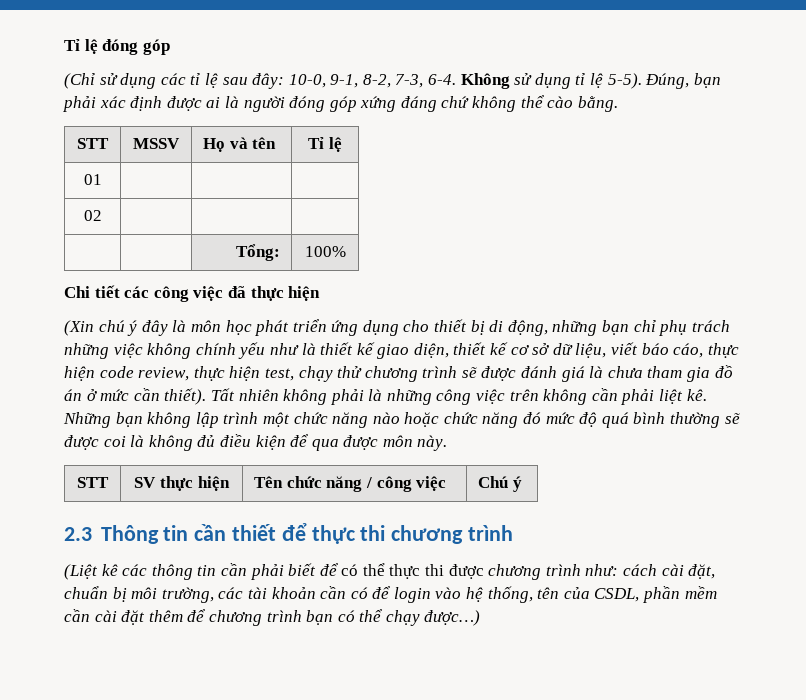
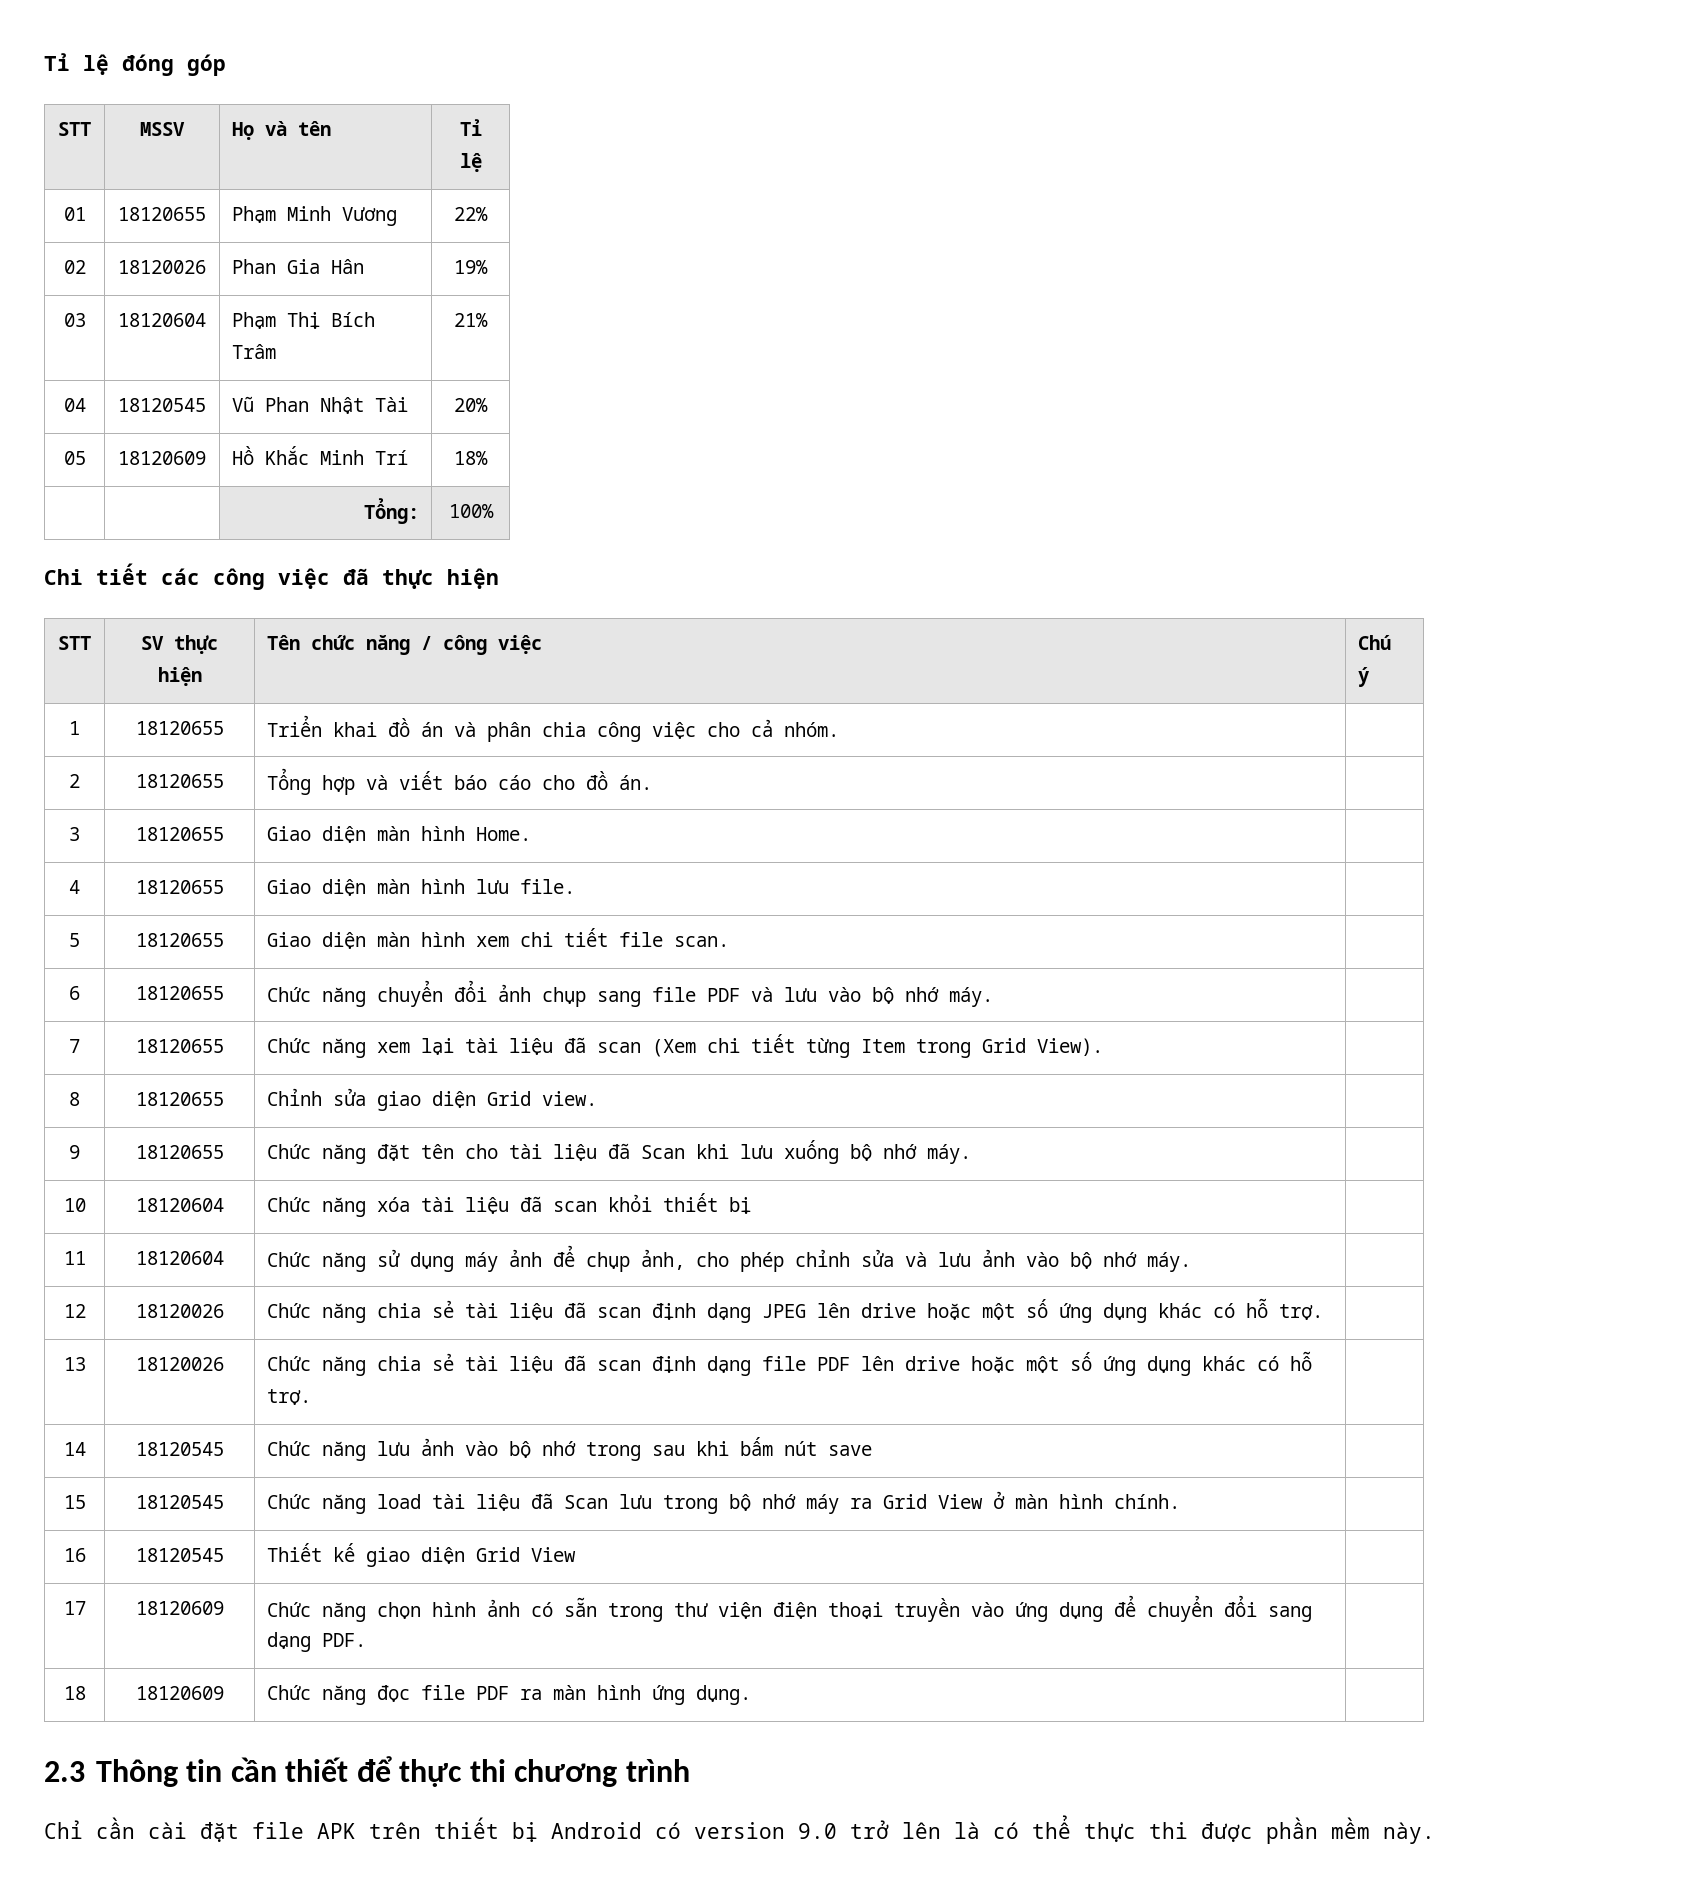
[64,73,721,89] [63,95,618,112] // (Chỉ sử dụng các tỉ lệ sau đây: 10-0, 9-1, 8-2, 7-3, 6-4. Không sử dụng tỉ lệ 5-5). Đúng, bạn phải xác định được ai là người đóng góp xứng đáng chứ không thể cào bằng. -> (226, 65) none
[83,210,102,221] | | // 02 | | | -> [118,207,206,221] [232,206,398,226] [454,207,488,221] [63,260,86,274] [118,260,206,274] [232,259,365,274] [454,260,488,274] [63,313,86,327] [118,313,206,327] [232,312,376,329] [232,344,277,359] [454,313,488,327] [63,398,86,412] [118,398,206,412] [232,396,409,414] [454,398,488,412] [63,451,86,465] [118,451,206,465] [232,446,409,465] [454,451,488,465] 18120655 | Phạm Minh Vương | 22% // 02 | 18120026 | Phan Gia Hân | 19% // 03 | 18120604 | Phạm Thị Bích Trâm | 21% // 04 | 18120545 | Vũ Phan Nhật Tài | 20% // 05 | 18120609 | Hồ Khắc Minh Trí | 18%
[64,319,730,336] [64,342,739,359] [64,365,733,382] [64,388,707,405] [63,412,740,428] [64,434,448,451] // (Xin chú ý đây là môn học phát triển ứng dụng cho thiết bị di động, những bạn chỉ phụ trách những việc không chính yếu như là thiết kế giao diện, thiết kế cơ sở dữ liệu, viết báo cáo, thực hiện code review, thực hiện test, chạy thử chương trình sẽ được đánh giá là chưa tham gia đồ án ở mức cần thiết). Tất nhiên không phải là những công việc trên không cần phải liệt kê. Những bạn không lập trình một chức năng nào hoặc chức năng đó mức độ quá bình thường sẽ được coi là không đủ điều kiện để qua được môn này. -> (499, 578) none
(522, 484) none -> [69,721,80,735] [135,721,224,735] [267,715,840,742] [69,774,80,788] [135,774,224,788] [267,768,653,795] [69,827,80,841] [135,827,224,841] [267,826,532,843] [69,880,80,894] [135,880,224,894] [267,879,576,896] [69,933,80,947] [135,933,224,947] [267,928,730,949] [69,986,80,1000] [135,986,224,1000] [267,980,994,1007] [69,1039,80,1053] [135,1039,224,1053] [267,1034,1104,1058] [69,1092,80,1106] [135,1092,224,1106] [267,1088,598,1111] [69,1145,80,1159] [135,1145,224,1159] [267,1140,972,1164] [63,1198,86,1212] [135,1198,224,1212] [267,1193,752,1217] [63,1251,86,1265] [135,1251,224,1265] [267,1245,1192,1272] [63,1304,86,1318] [135,1304,224,1318] [267,1298,1324,1323] [63,1357,86,1371] [135,1357,224,1371] [267,1351,1313,1376] [267,1389,312,1405] [63,1442,86,1456] [135,1442,224,1456] [267,1437,873,1461] [63,1495,86,1509] [135,1495,224,1509] [267,1491,1181,1514] [63,1548,86,1562] [135,1548,224,1562] [267,1543,577,1567] [63,1601,86,1615] [135,1601,224,1615] [267,1595,1313,1622] [267,1632,367,1652] [63,1686,86,1700] [135,1686,224,1700] [267,1685,752,1705] // 1 | 18120655 | Triển khai đồ án và phân chia công việc cho cả nhóm. | // 2 | 18120655 | Tổng hợp và viết báo cáo cho đồ án. | // 3 | 18120655 | Giao diện màn hình Home. | // 4 | 18120655 | Giao diện màn hình lưu file. | // 5 | 18120655 | Giao diện màn hình xem chi tiết file scan. | // 6 | 18120655 | Chức năng chuyển đổi ảnh chụp sang file PDF và lưu vào bộ nhớ máy. | // 7 | 18120655 | Chức năng xem lại tài liệu đã scan (Xem chi tiết từng Item trong Grid View). | // 8 | 18120655 | Chỉnh sửa giao diện Grid view. | // 9 | 18120655 | Chức năng đặt tên cho tài liệu đã Scan khi lưu xuống bộ nhớ máy. | // 10 | 18120604 | Chức năng xóa tài liệu đã scan khỏi thiết bị | // 11 | 18120604 | Chức năng sử dụng máy ảnh để chụp ảnh, cho phép chỉnh sửa và lưu ảnh vào bộ nhớ máy. | // 12 | 18120026 | Chức năng chia sẻ tài liệu đã scan định dạng JPEG lên drive hoặc một số ứng dụng khác có hỗ trợ. | // 13 | 18120026 | Chức năng chia sẻ tài liệu đã scan định dạng file PDF lên drive hoặc một số ứng dụng khác có hỗ trợ. | // 14 | 18120545 | Chức năng lưu ảnh vào bộ nhớ trong sau khi bấm nút save | // 15 | 18120545 | Chức năng load tài liệu đã Scan lưu trong bộ nhớ máy ra Grid View ở màn hình chính. | // 16 | 18120545 | Thiết kế giao diện Grid View | // 17 | 18120609 | Chức năng chọn hình ảnh có sẵn trong thư viện điện thoại truyền vào ứng dụng để chuyển đổi sang dạng PDF. | // 18 | 18120609 | Chức năng đọc file PDF ra màn hình ứng dụng. |
[64,563,338,580] (Liệt kê các thông tin cần phải biết để -> [44,1817,980,1842] Chỉ cần cài đặt file APK trên thiết bị Android có version 9.0 trở lên là
[488,564,716,580] [64,586,717,603] [64,609,481,626] chương trình như: cách cài đặt, chuẩn bị môi trường, các tài khoản cần có để login vào hệ thống, tên của CSDL, phần mềm cần cài đặt thêm để chương trình bạn có thể chạy được…) -> [1266,1817,1435,1844] phần mềm này.

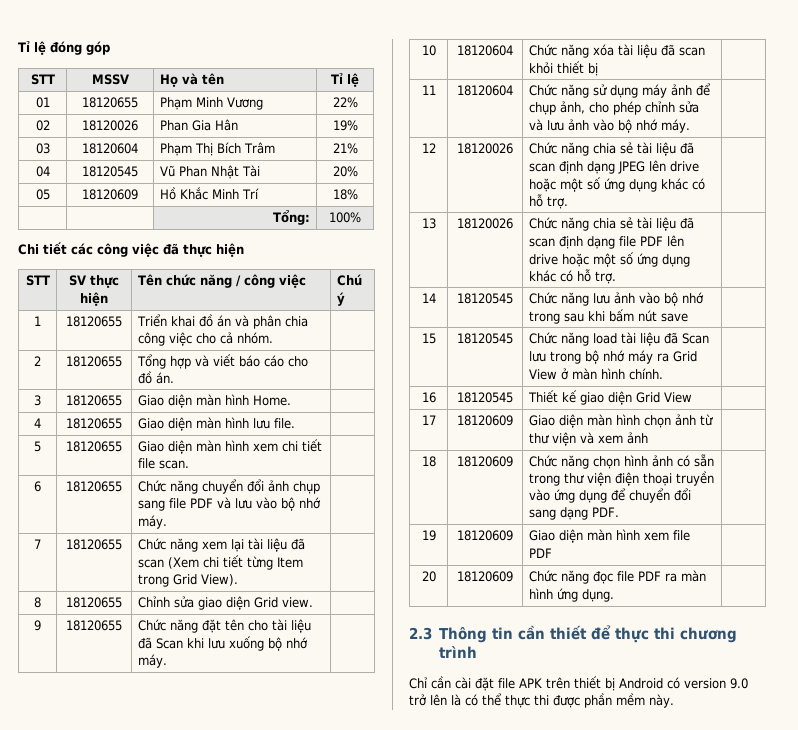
(224, 1608) none -> [528,414,713,428] [528,432,648,446] [421,456,436,467] [457,456,513,467] | Giao diện màn hình chọn ảnh từ thư viện và xem ảnh | // 18 | 18120609
[63,1686,86,1700] 18 -> [421,530,436,541] [457,530,513,541] [528,529,690,543] [528,548,552,558] [421,571,436,582] 19 | 18120609 | Giao diện màn hình xem file PDF | // 20

